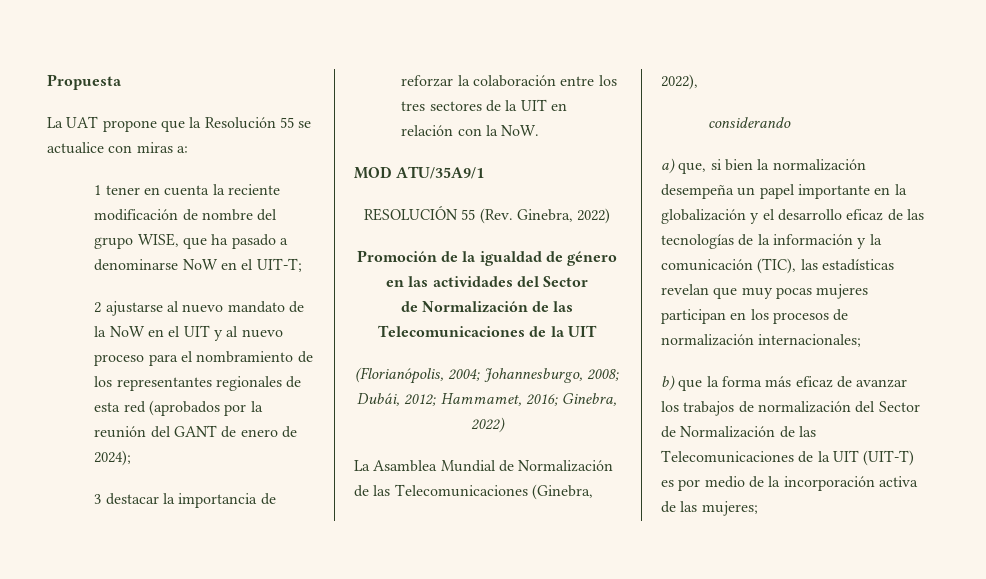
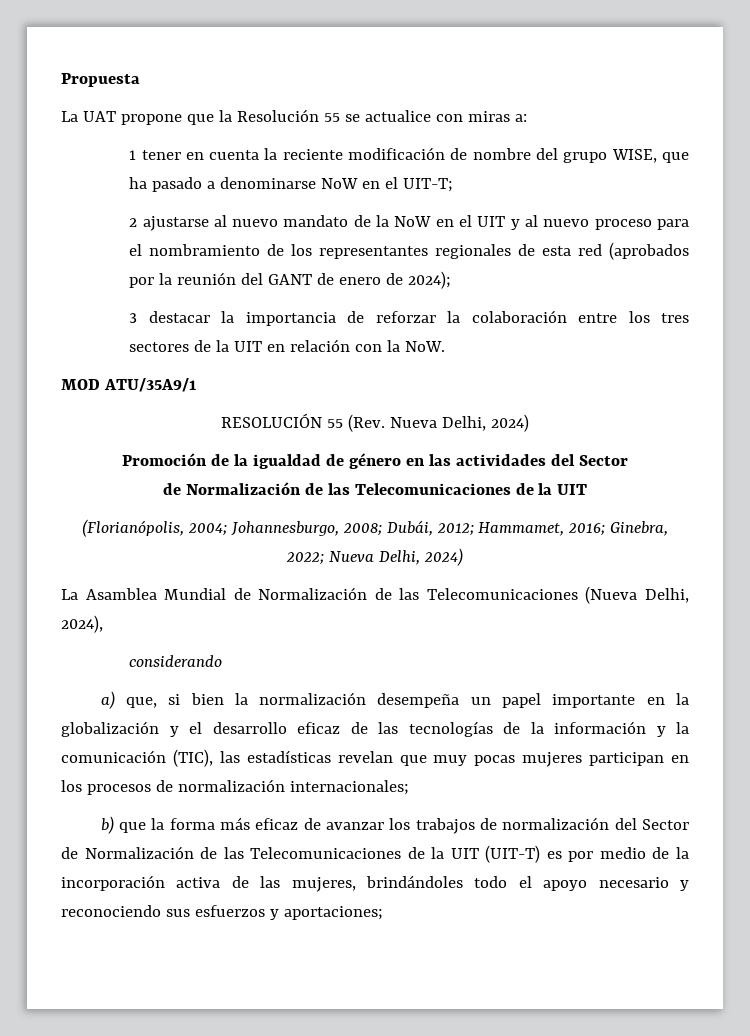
[516,208,611,224] Ginebra, 2022) -> [389,414,529,432] Nueva Delhi, 2024)
[470,417,505,433] 2022) -> [286,548,463,566] 2022; Nueva Delhi, 2024)
[531,484,593,500] [661,74,698,90] (Ginebra, 2022), -> [585,586,689,604] [61,615,103,633] (Nueva Delhi, 2024),
[701,501,758,516] mujeres; -> [291,875,689,892] [61,905,383,920] mujeres, brindándoles todo el apoyo necesario y reconociendo sus esfuerzos y aportaciones;

